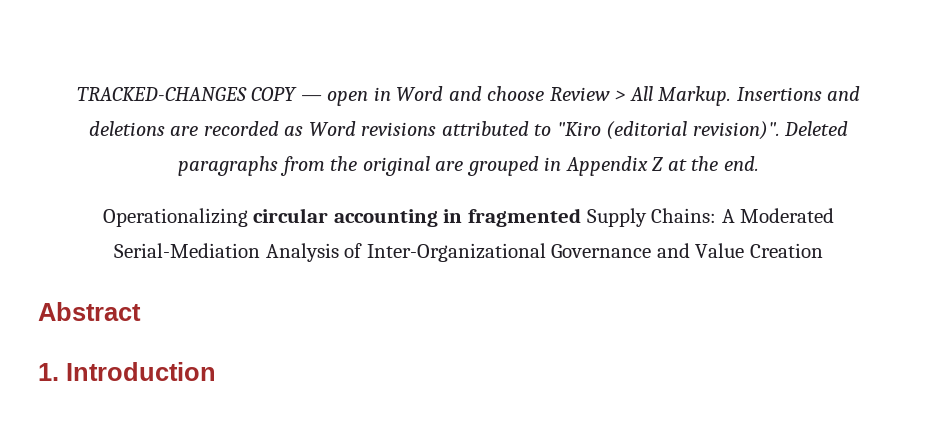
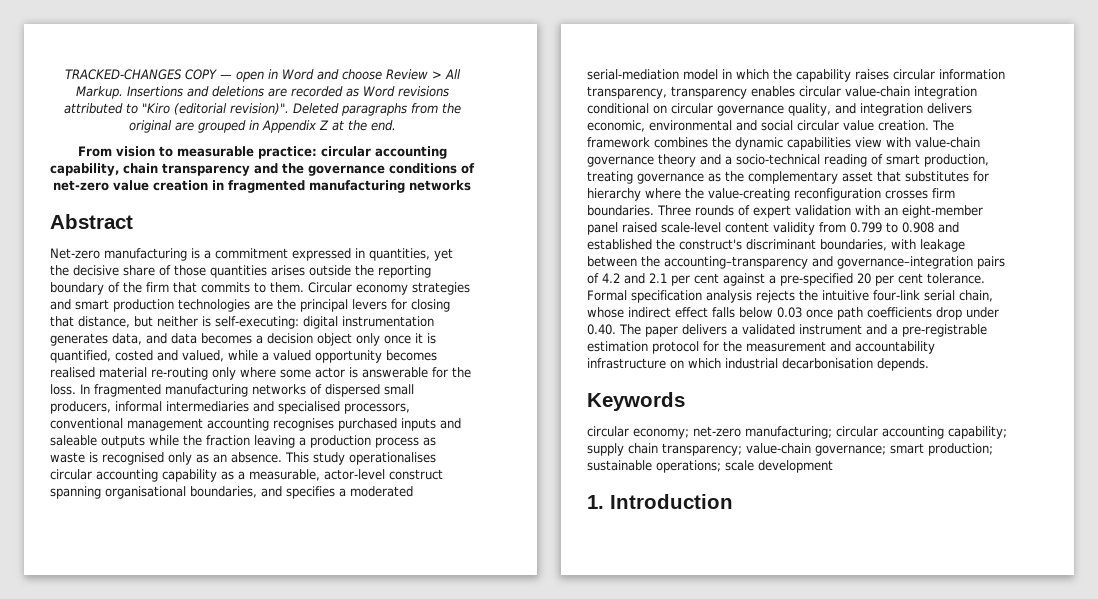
[102,208,835,227] [114,243,823,262] [38,302,141,321] Operationalizing circular accounting in fragmented Supply Chains: A Moderated Serial-Mediation Analysis of Inter-Organizational Governance and Value Creation // Abstract -> [77,146,447,159] [50,163,475,176] [53,180,471,193] [50,214,133,229] [50,248,453,261] [50,265,431,278] [50,282,470,295] [50,299,450,312] [50,316,434,329] [50,333,436,346] [50,350,437,363] [50,367,471,380] [50,384,414,397] [50,401,410,414] [50,418,461,431] [50,435,436,448] [50,452,436,465] [50,469,443,482] [50,486,413,499] [587,69,1005,82] [587,86,977,99] [587,103,972,116] [587,120,954,132] [587,137,980,150] [587,154,989,167] [587,171,989,184] [587,188,955,201] [587,205,983,218] [587,222,959,235] [587,239,965,252] [587,256,1005,269] [587,273,985,286] [587,290,993,303] [587,307,999,320] [587,324,987,337] [587,341,935,354] [587,358,929,371] [587,392,685,411] [587,426,1007,439] [587,443,993,456] [587,460,833,473] From vision to measurable practice: circular accounting capability, chain transparency and the governance conditions of net-zero value creation in fragmented manufacturing networks // Abstract // Net-zero manufacturing is a commitment expressed in quantities, yet the decisive share of those quantities arises outside the reporting boundary of the firm that commits to them. Circular economy strategies and smart production technologies are the principal levers for closing that distance, but neither is self-executing: digital instrumentation generates data, and data becomes a decision object only once it is quantified, costed and valued, while a valued opportunity becomes realised material re-routing only where some actor is answerable for the loss. In fragmented manufacturing networks of dispersed small producers, informal intermediaries and specialised processors, conventional management accounting recognises purchased inputs and saleable outputs while the fraction leaving a production process as waste is recognised only as an absence. This study operationalises circular accounting capability as a measurable, actor-level construct spanning organisational boundaries, and specifies a moderated serial-mediation model in which the capability raises circular information transparency, transparency enables circular value-chain integration conditional on circular governance quality, and integration delivers economic, environmental and social circular value creation. The framework combines the dynamic capabilities view with value-chain governance theory and a socio-technical reading of smart production, treating governance as the complementary asset that substitutes for hierarchy where the value-creating reconfiguration crosses firm boundaries. Three rounds of expert validation with an eight-member panel raised scale-level content validity from 0.799 to 0.908 and established the construct's discriminant boundaries, with leakage between the accounting–transparency and governance–integration pairs of 4.2 and 2.1 per cent against a pre-specified 20 per cent tolerance. Formal specification analysis rejects the intuitive four-link serial chain, whose indirect effect falls below 0.03 once path coefficients drop under 0.40. The paper delivers a validated instrument and a pre-registrable estimation protocol for the measurement and accountability infrastructure on which industrial decarbonisation depends. // Keywords // circular economy; net-zero manufacturing; circular accounting capability; supply chain transparency; value-chain governance; smart production; sustainable operations; scale development

